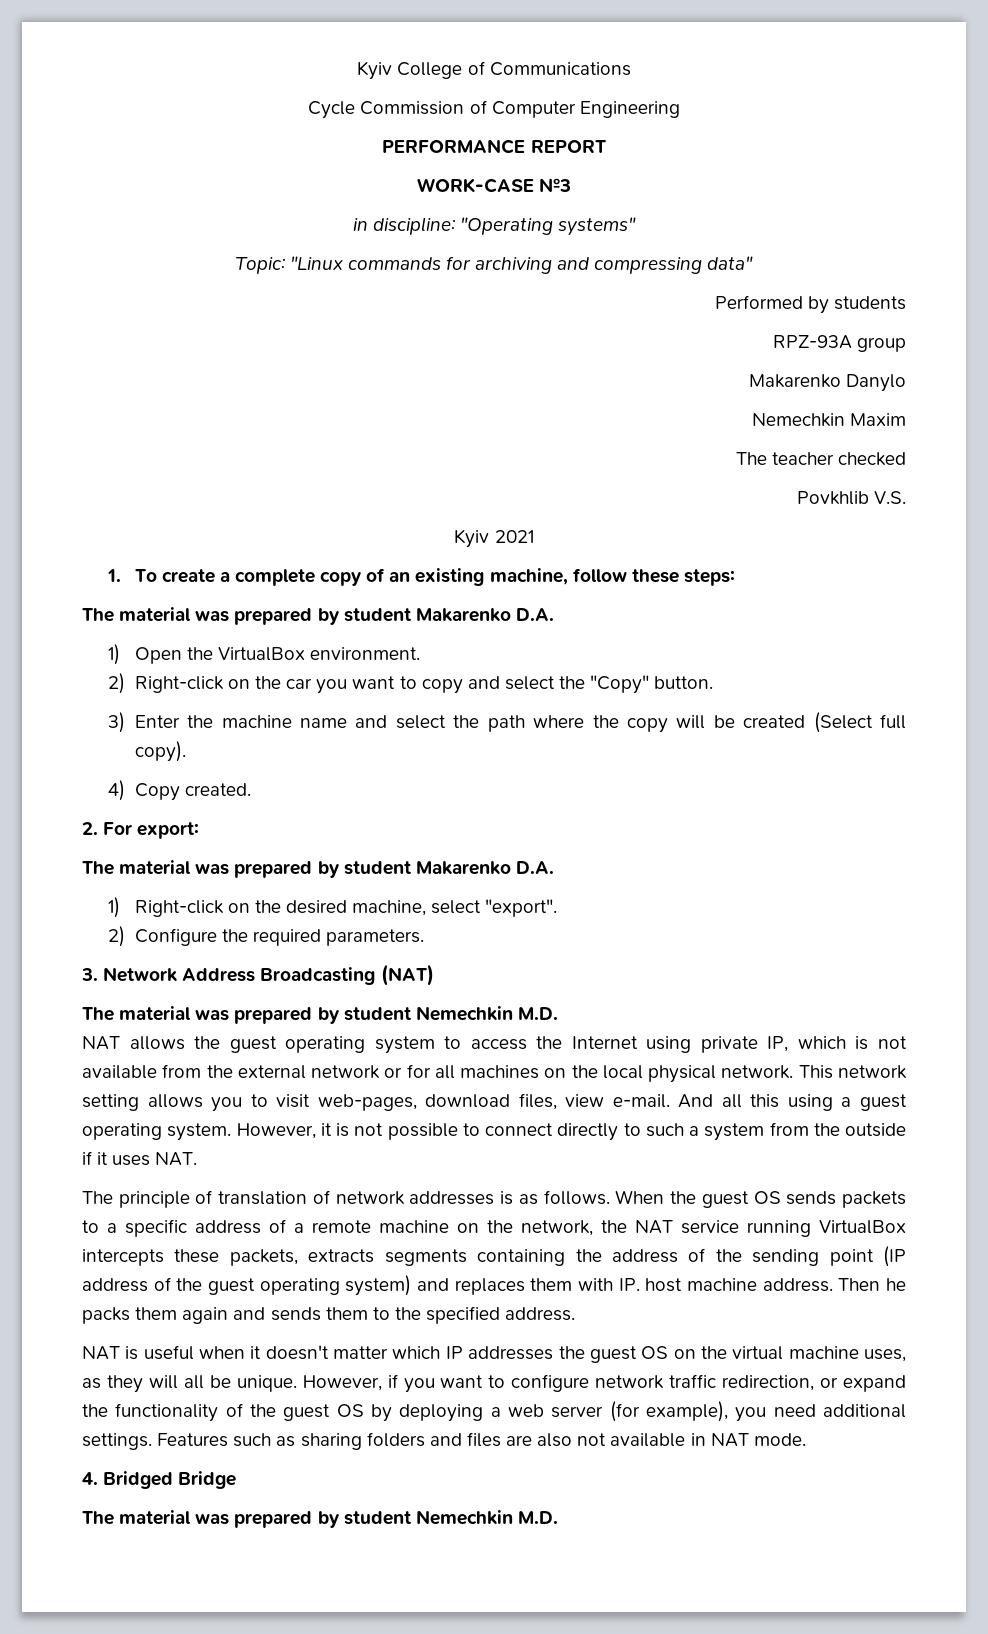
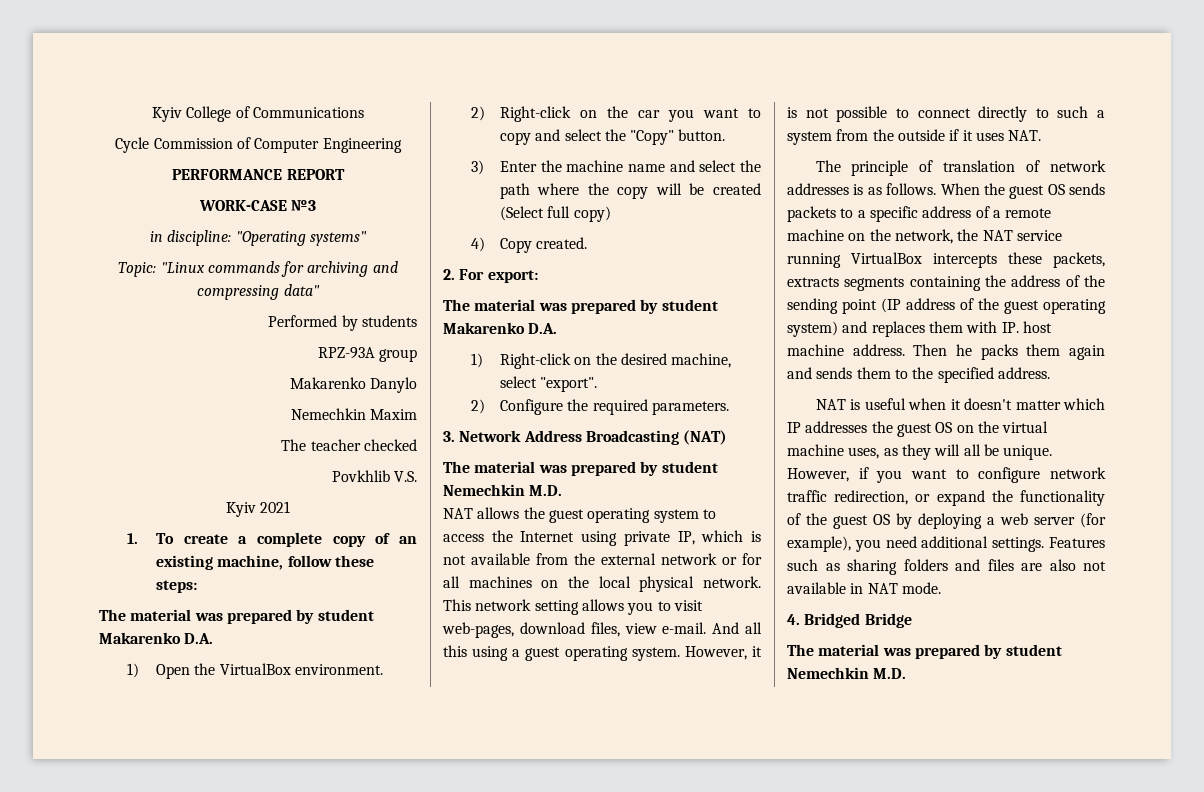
[134,741,186,762] copy). -> [573,206,611,222] copy)

